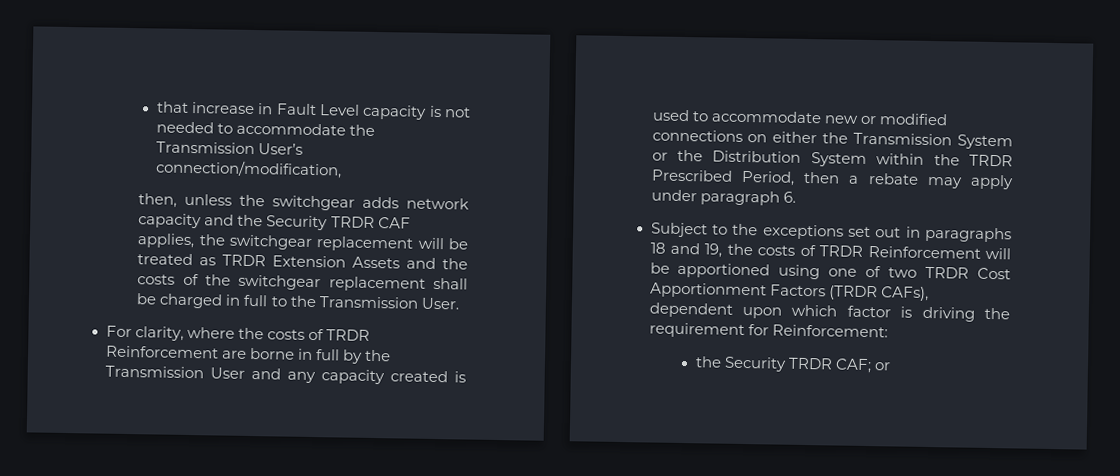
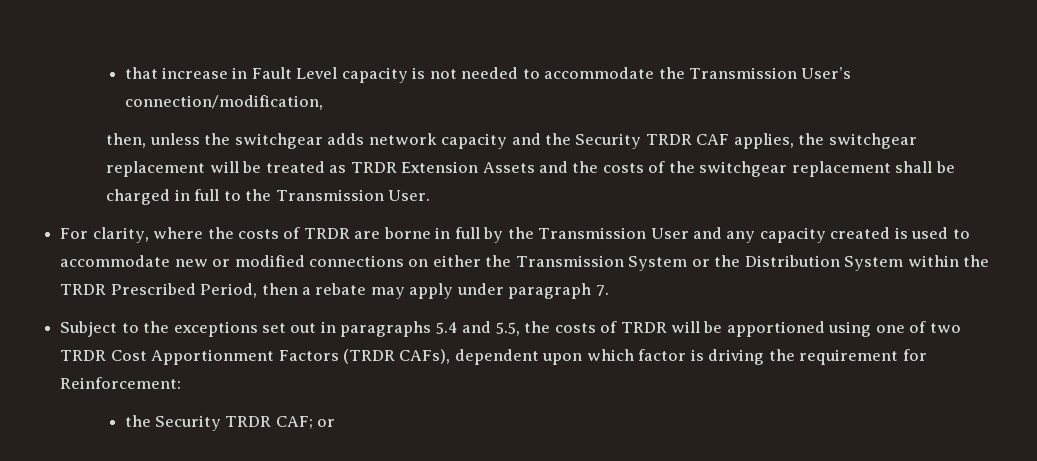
[105,345,219,359] Reinforcement -> (350, 233) none
[782,191,796,203] 6. -> [595,285,609,296] 7.
[649,242,981,259] 18 and 19, the costs of TRDR Reinforcement -> [435,321,667,336] 5.4 and 5.5, the costs of TRDR

